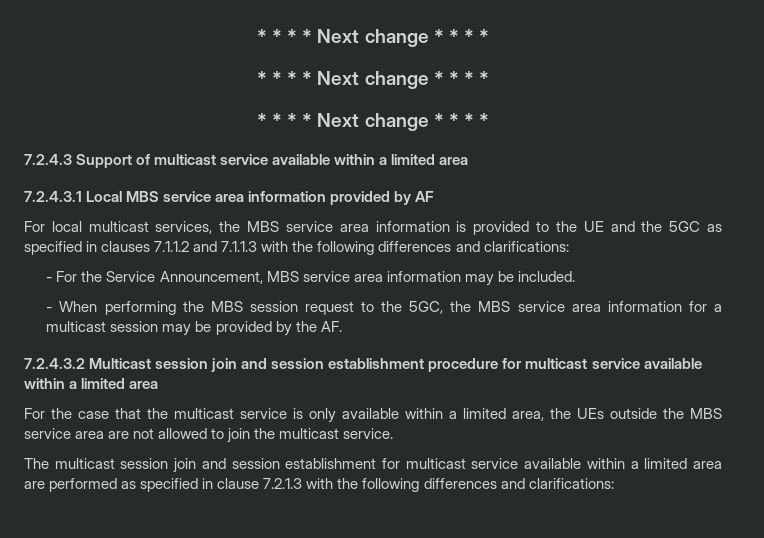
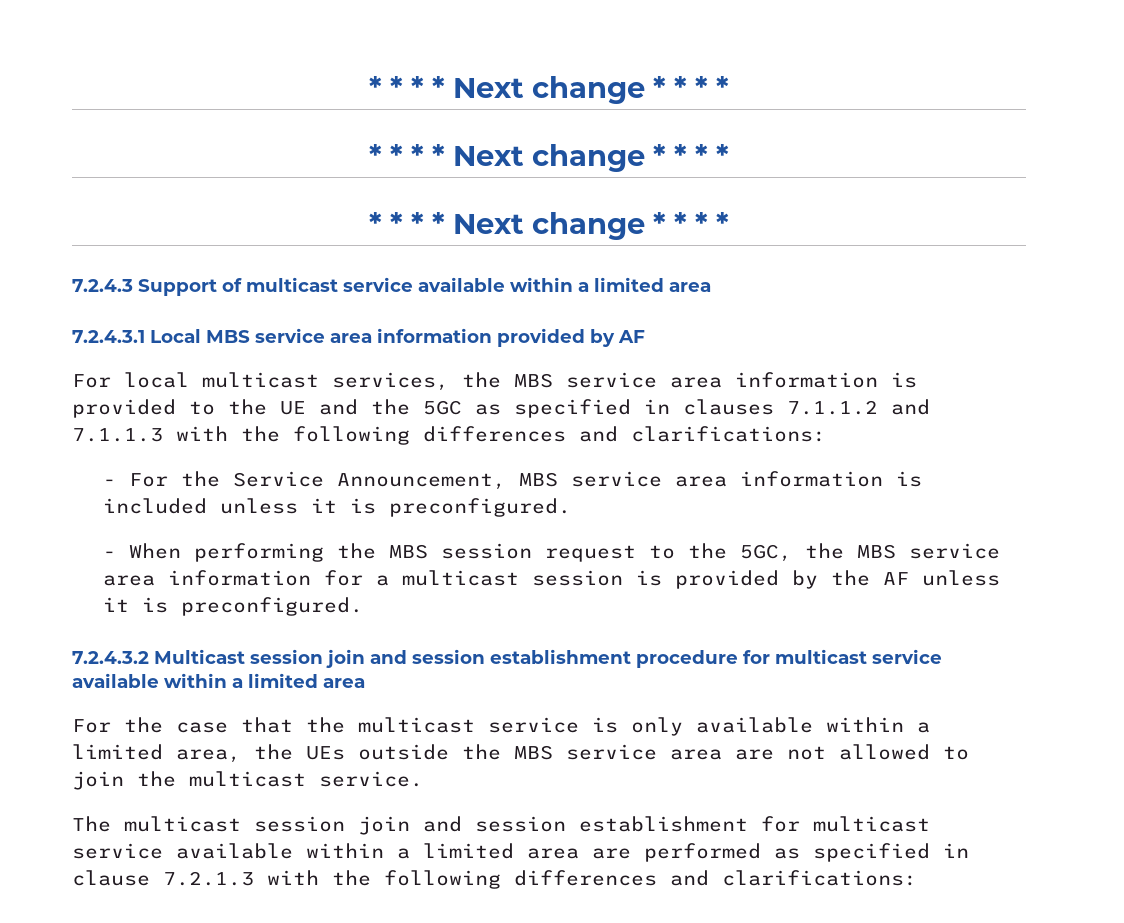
[464,271,575,286] may be included. -> [895,471,922,487] [102,498,571,517] is included unless it is preconfigured.
[162,321,212,336] may be -> [635,570,662,586] is
[320,321,342,332] AF. -> [882,570,1000,586] [102,597,363,616] AF unless it is preconfigured.

